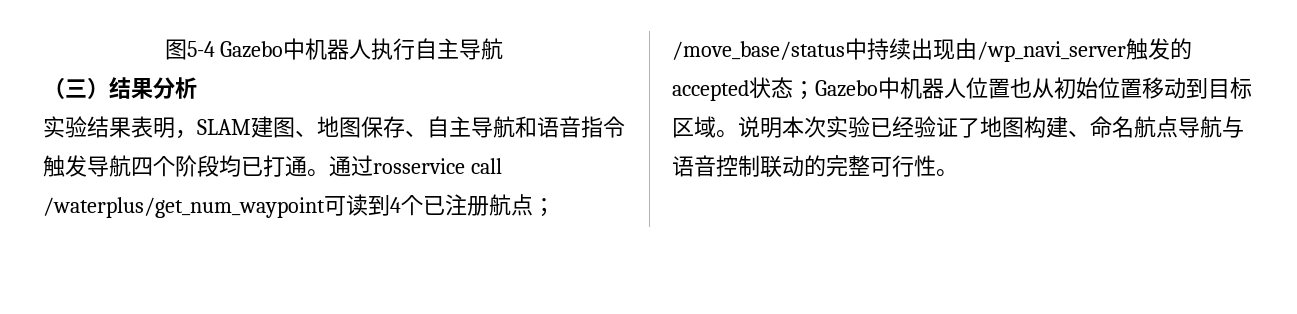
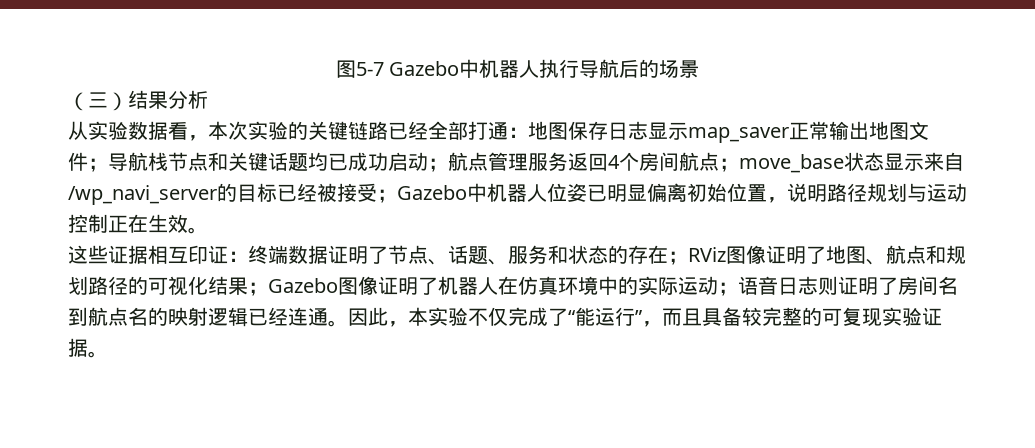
[164,39,215,60] 图5-4 -> [335,60,384,78] 图5-7
[415,38,504,60] 自主导航 -> [579,59,700,78] 导航后的场景
[43,116,625,139] [43,155,502,177] [43,194,555,218] [672,38,1192,62] [672,77,1252,101] [672,116,1244,138] [672,155,936,178] 实验结果表明，SLAM建图、地图保存、自主导航和语音指令触发导航四个阶段均已打通。通过rosservice call /waterplus/get_num_waypoint可读到4个已注册航点；/move_base/status中持续出现由/wp_navi_server触发的accepted状态；Gazebo中机器人位置也从初始位置移动到目标区域。说明本次实验已经验证了地图构建、命名航点导航与语音控制联动的完整可行性 -> [68,121,929,143] [68,152,964,173] [68,183,967,205] [68,214,208,234] [68,245,966,265] [68,276,958,296] [68,307,942,327] [68,338,88,357] 从实验数据看，本次实验的关键链路已经全部打通：地图保存日志显示map_saver正常输出地图文件；导航栈节点和关键话题均已成功启动；航点管理服务返回4个房间航点；move_base状态显示来自/wp_navi_server的目标已经被接受；Gazebo中机器人位姿已明显偏离初始位置，说明路径规划与运动控制正在生效。 // 这些证据相互印证：终端数据证明了节点、话题、服务和状态的存在；RViz图像证明了地图、航点和规划路径的可视化结果；Gazebo图像证明了机器人在仿真环境中的实际运动；语音日志则证明了房间名到航点名的映射逻辑已经连通。因此，本实验不仅完成了“能运行”，而且具备较完整的可复现实验证据

